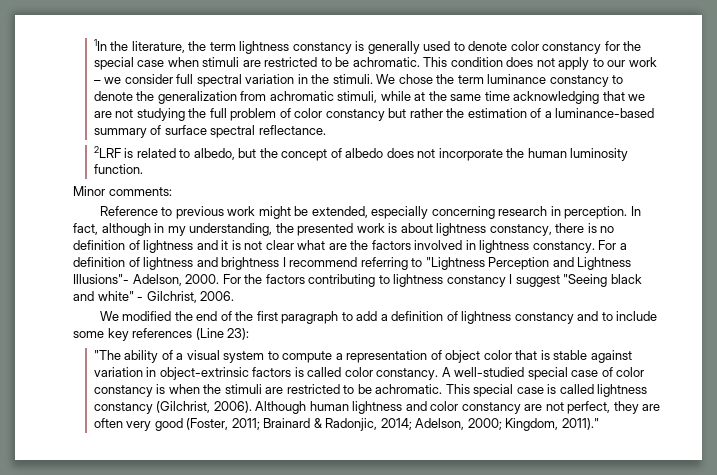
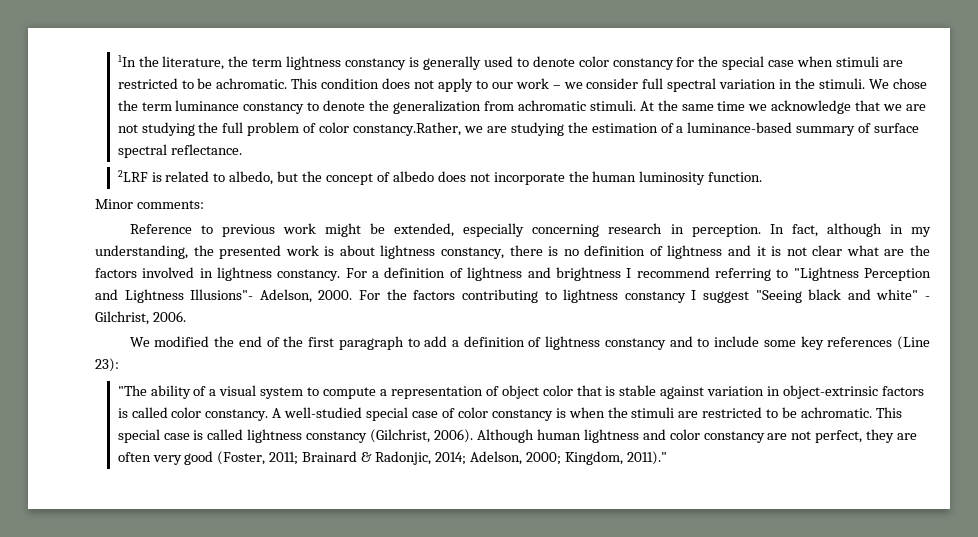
[337,91,426,103] stimuli, while at -> [589,100,654,111] stimuli. At
[513,91,600,104] acknowledging -> [748,100,852,114] we acknowledge
[325,108,443,121] constancy but rather -> [353,122,564,136] constancy.Rather, we are studying

